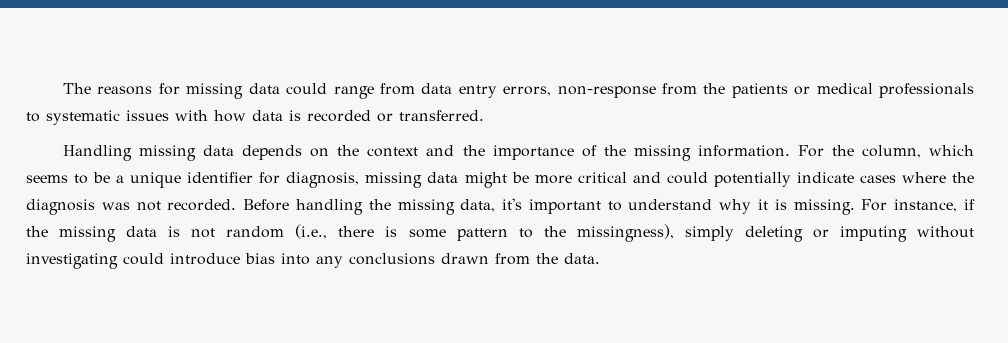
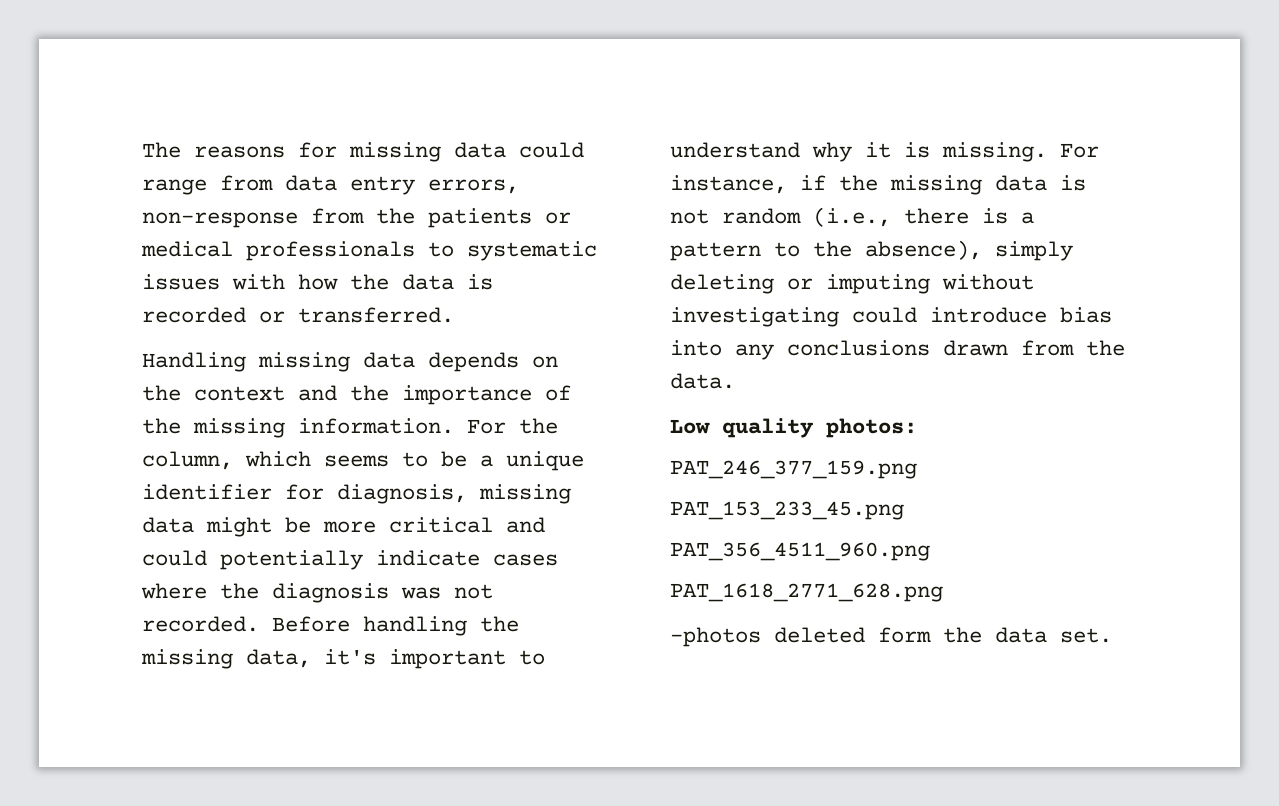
(246, 116) none -> [350,274,389,290] the
[408,229,446,238] some -> [1021,212,1034,224] a
[576,224,674,242] missingness), -> [865,240,982,260] absence),
(600, 258) none -> [670,418,917,438] [670,460,917,479] [670,501,904,520] [670,542,930,561] [670,583,943,602] [670,627,1112,647] // Low quality photos: // PAT_246_377_159.png // PAT_153_233_45.png // PAT_356_4511_960.png // PAT_1618_2771_628.png // -photos deleted form the data set.

